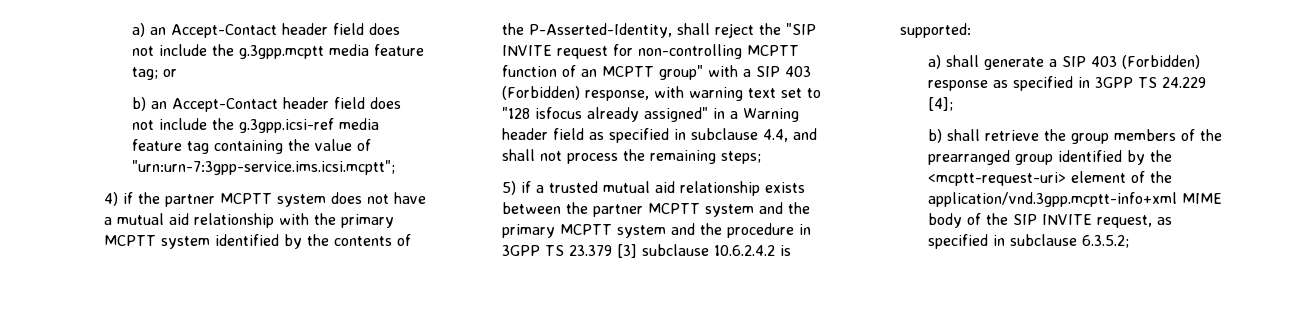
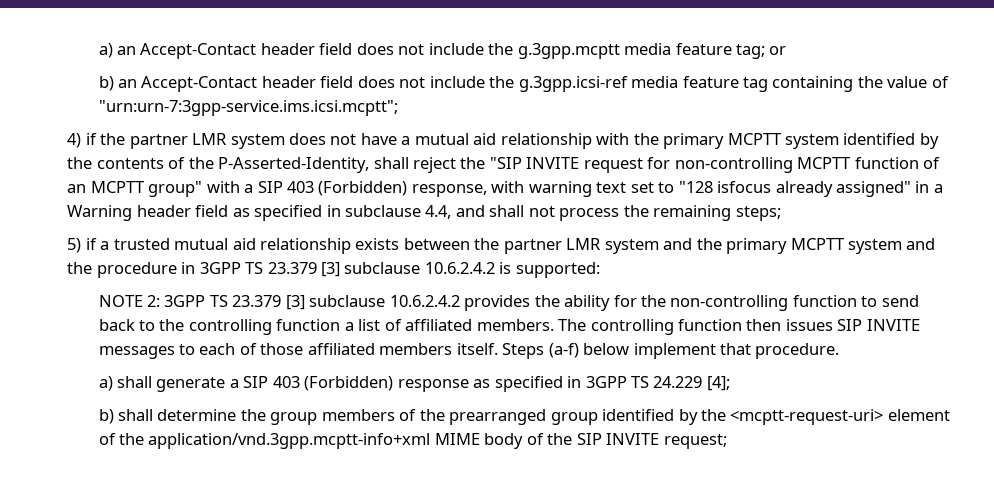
[219,193,272,204] MCPTT -> [192,133,228,145] LMR
[647,203,700,214] MCPTT -> [566,238,602,250] LMR
(971, 30) none -> [98,295,919,311] [98,319,920,335] [98,343,840,359] // NOTE 2: 3GPP TS 23.379 [3] subclause 10.6.2.4.2 provides the ability for the non-controlling function to send back to the controlling function a list of affiliated members. The controlling function then issues SIP INVITE messages to each of those affiliated members itself. Steps (a-f) below implement that procedure.
[985,130,1040,141] retrieve -> [157,409,237,421] determine
[1097,215,1173,228] [928,234,1130,249] request, as specified in subclause 6.3.5.2; -> [663,434,727,449] request;

